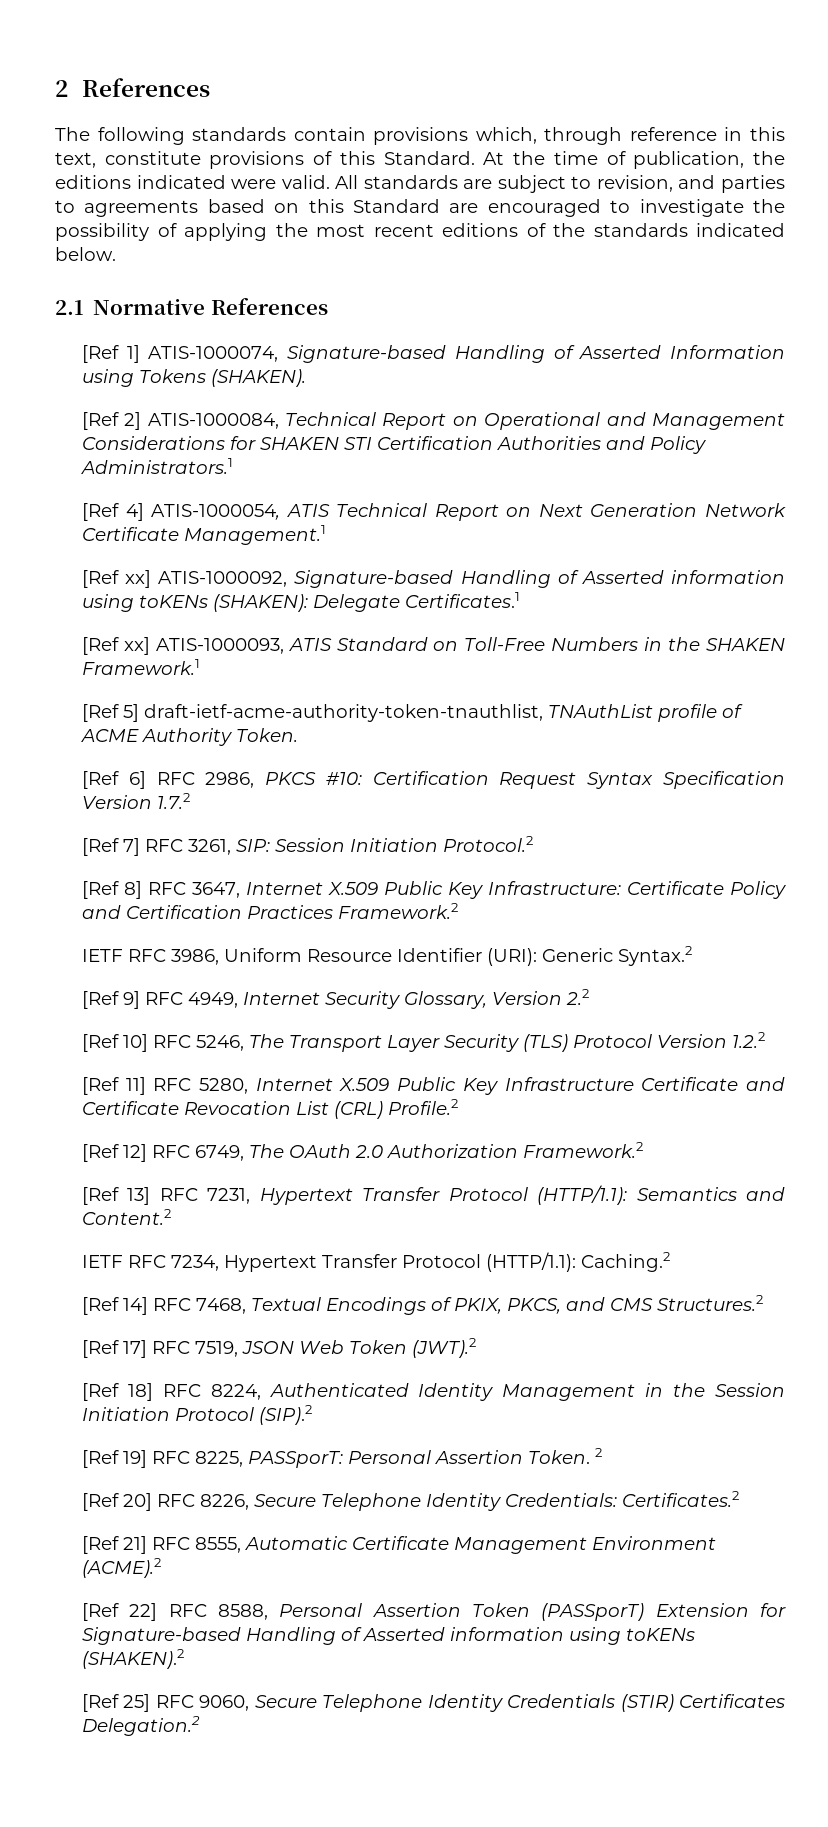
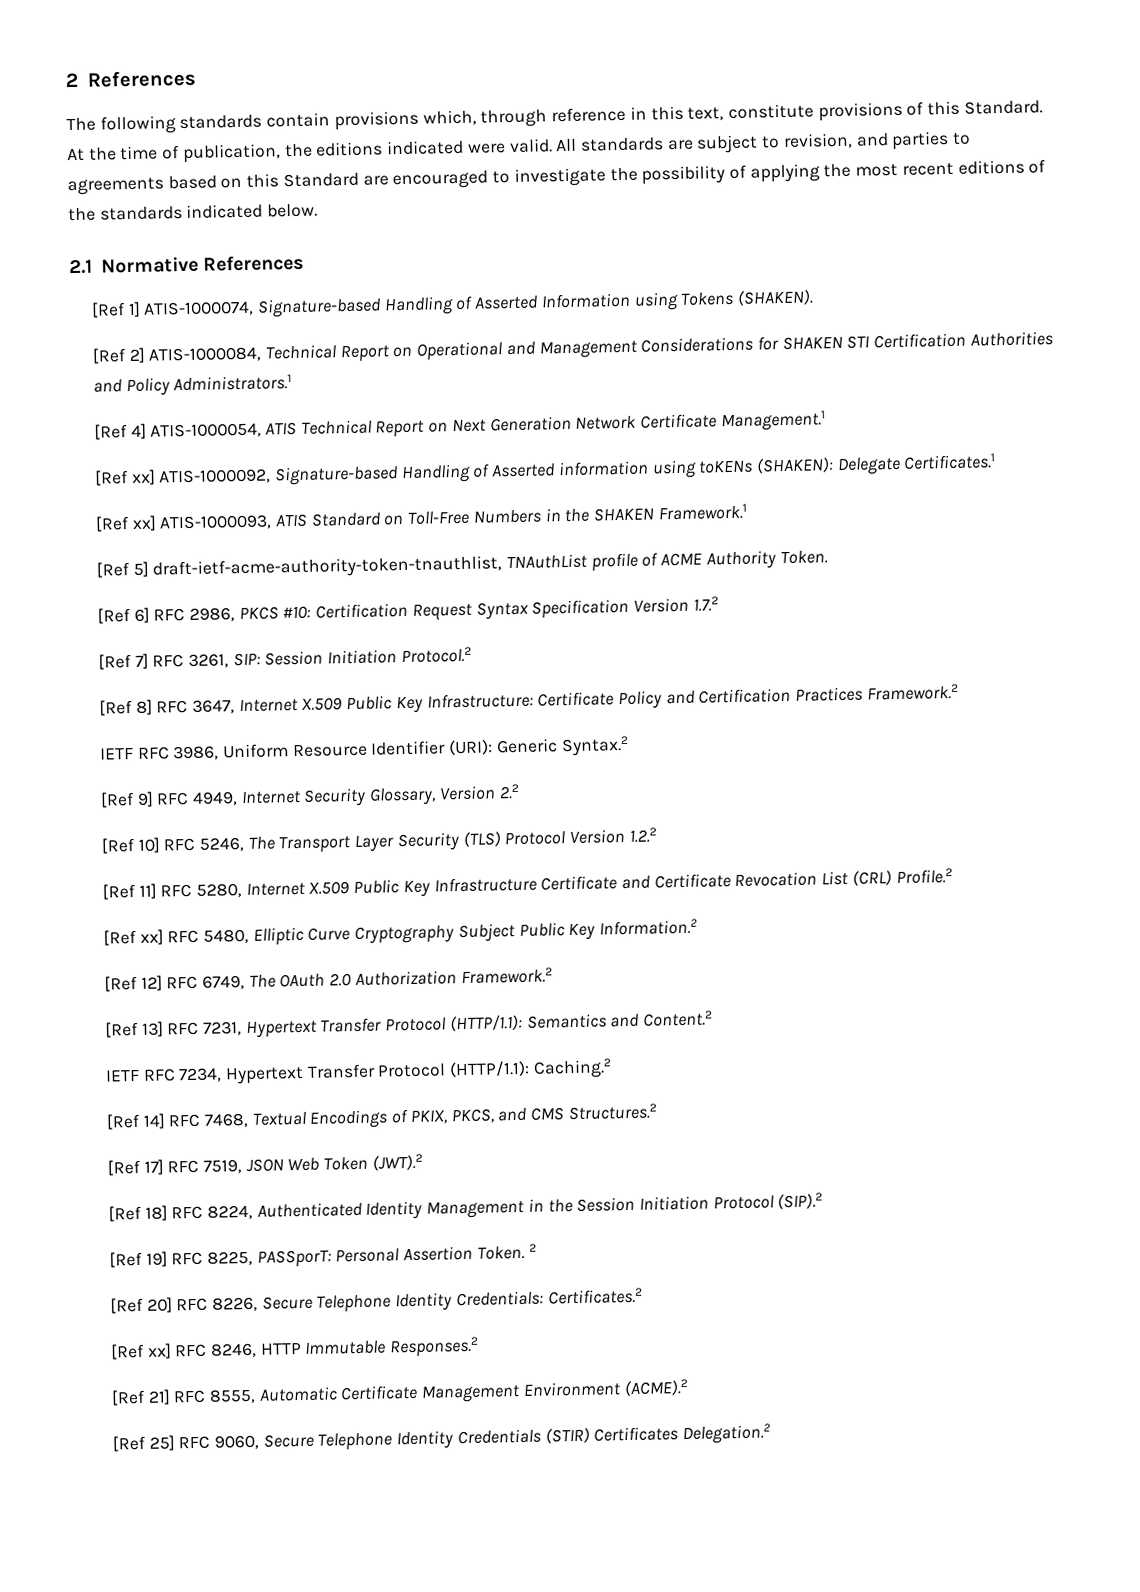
(458, 1107) none -> [102,918,699,946] // [Ref xx] RFC 5480, Elliptic Curve Cryptography Subject Public Key Information.2
(739, 1499) none -> [109,1336,480,1360] // [Ref xx] RFC 8246, HTTP Immutable Responses.2
[81,1603,786,1621] [81,1627,695,1645] [81,1649,184,1669] // [Ref 22] RFC 8588, Personal Assertion Token (PASSporT) Extension for Signature-based Handling of Asserted information using toKENs (SHAKEN).2 -> (688, 1387) none

